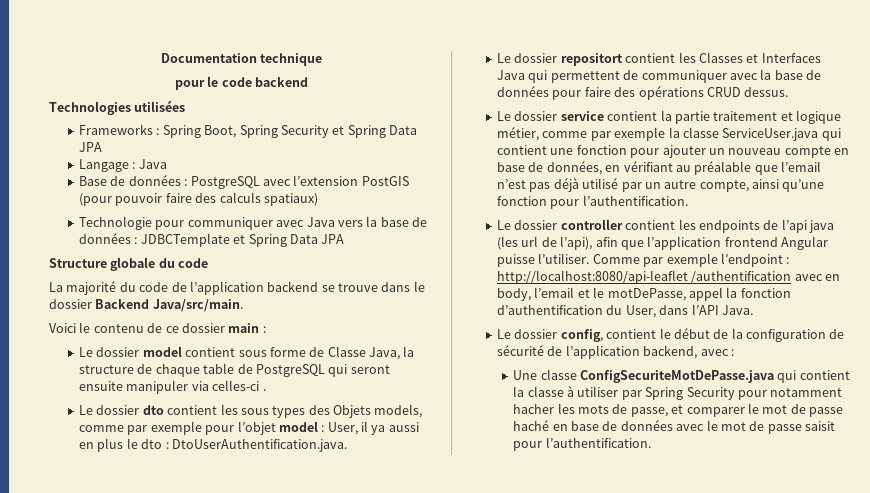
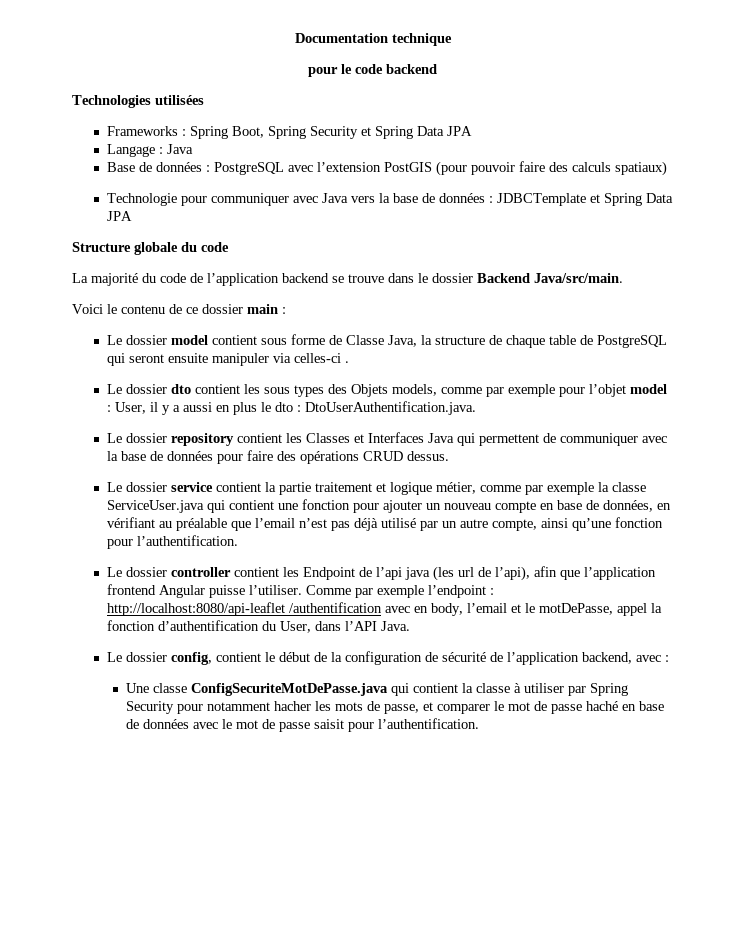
[371,425,386,435] ya -> [161,405,180,415] y a
[560,53,623,66] repositort -> [170,433,234,446] repository
[698,220,760,233] endpoints -> [302,567,355,580] Endpoint

